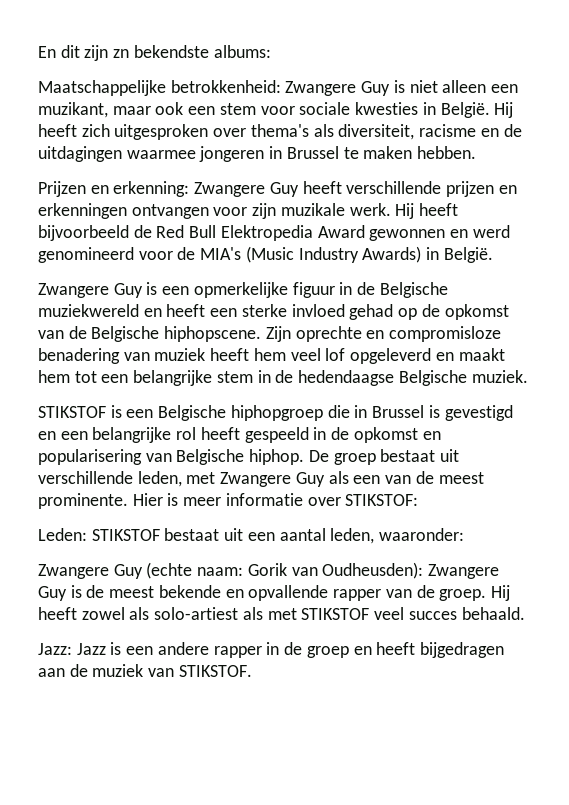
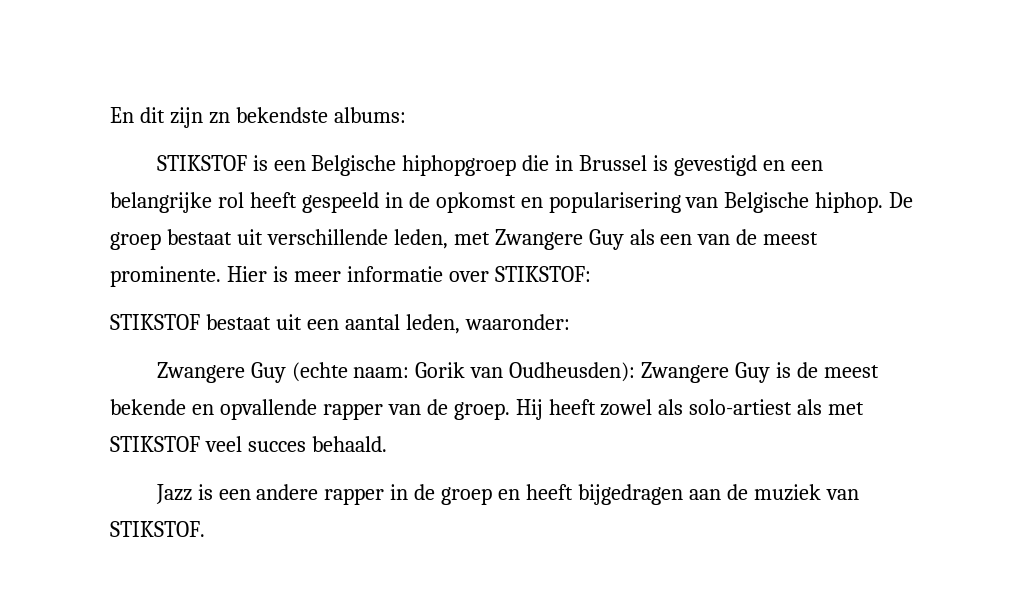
[38,80,519,96] [38,102,514,118] [38,124,522,140] [38,146,477,162] [38,181,517,197] [38,203,459,219] [38,225,510,241] [38,246,493,263] [38,282,448,298] [38,304,509,320] [38,326,502,342] [38,348,505,364] [38,370,528,386] // Maatschappelijke betrokkenheid: Zwangere Guy is niet alleen een muzikant, maar ook een stem voor sociale kwesties in België. Hij heeft zich uitgesproken over thema's als diversiteit, racisme en de uitdagingen waarmee jongeren in Brussel te maken hebben. // Prijzen en erkenning: Zwangere Guy heeft verschillende prijzen en erkenningen ontvangen voor zijn muzikale werk. Hij heeft bijvoorbeeld de Red Bull Elektropedia Award gewonnen en werd genomineerd voor de MIA's (Music Industry Awards) in België. // Zwangere Guy is een opmerkelijke figuur in de Belgische muziekwereld en heeft een sterke invloed gehad op de opkomst van de Belgische hiphopscene. Zijn oprechte en compromisloze benadering van muziek heeft hem veel lof opgeleverd en maakt hem tot een belangrijke stem in de hedendaagse Belgische muziek. -> (406, 115) none
[38,528,87,541] Leden: -> (591, 274) none
[38,643,72,655] Jazz: -> (387, 444) none

